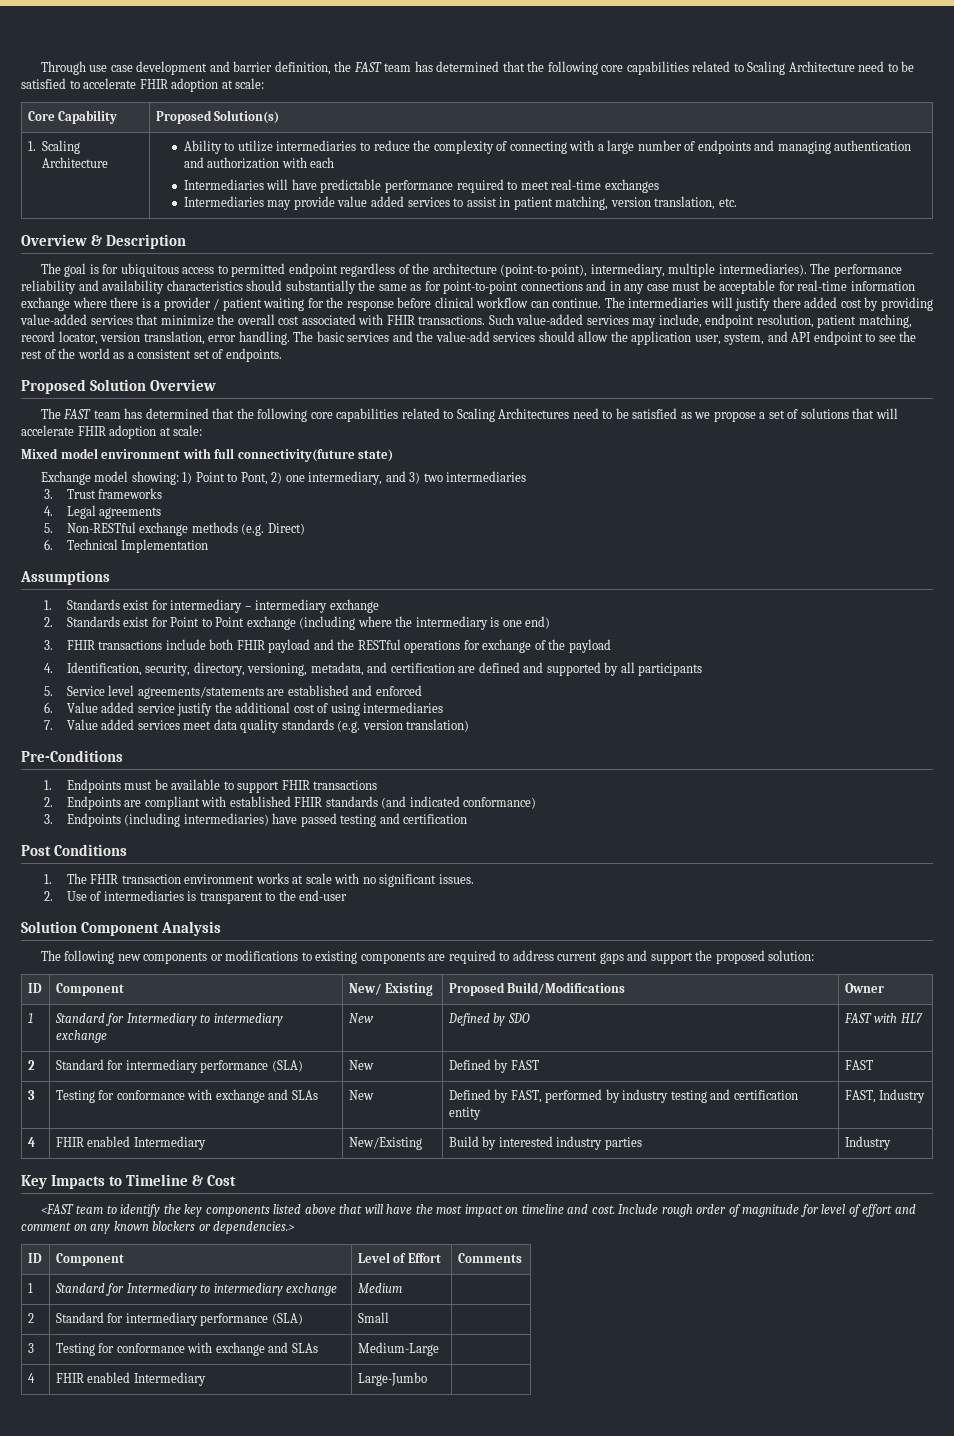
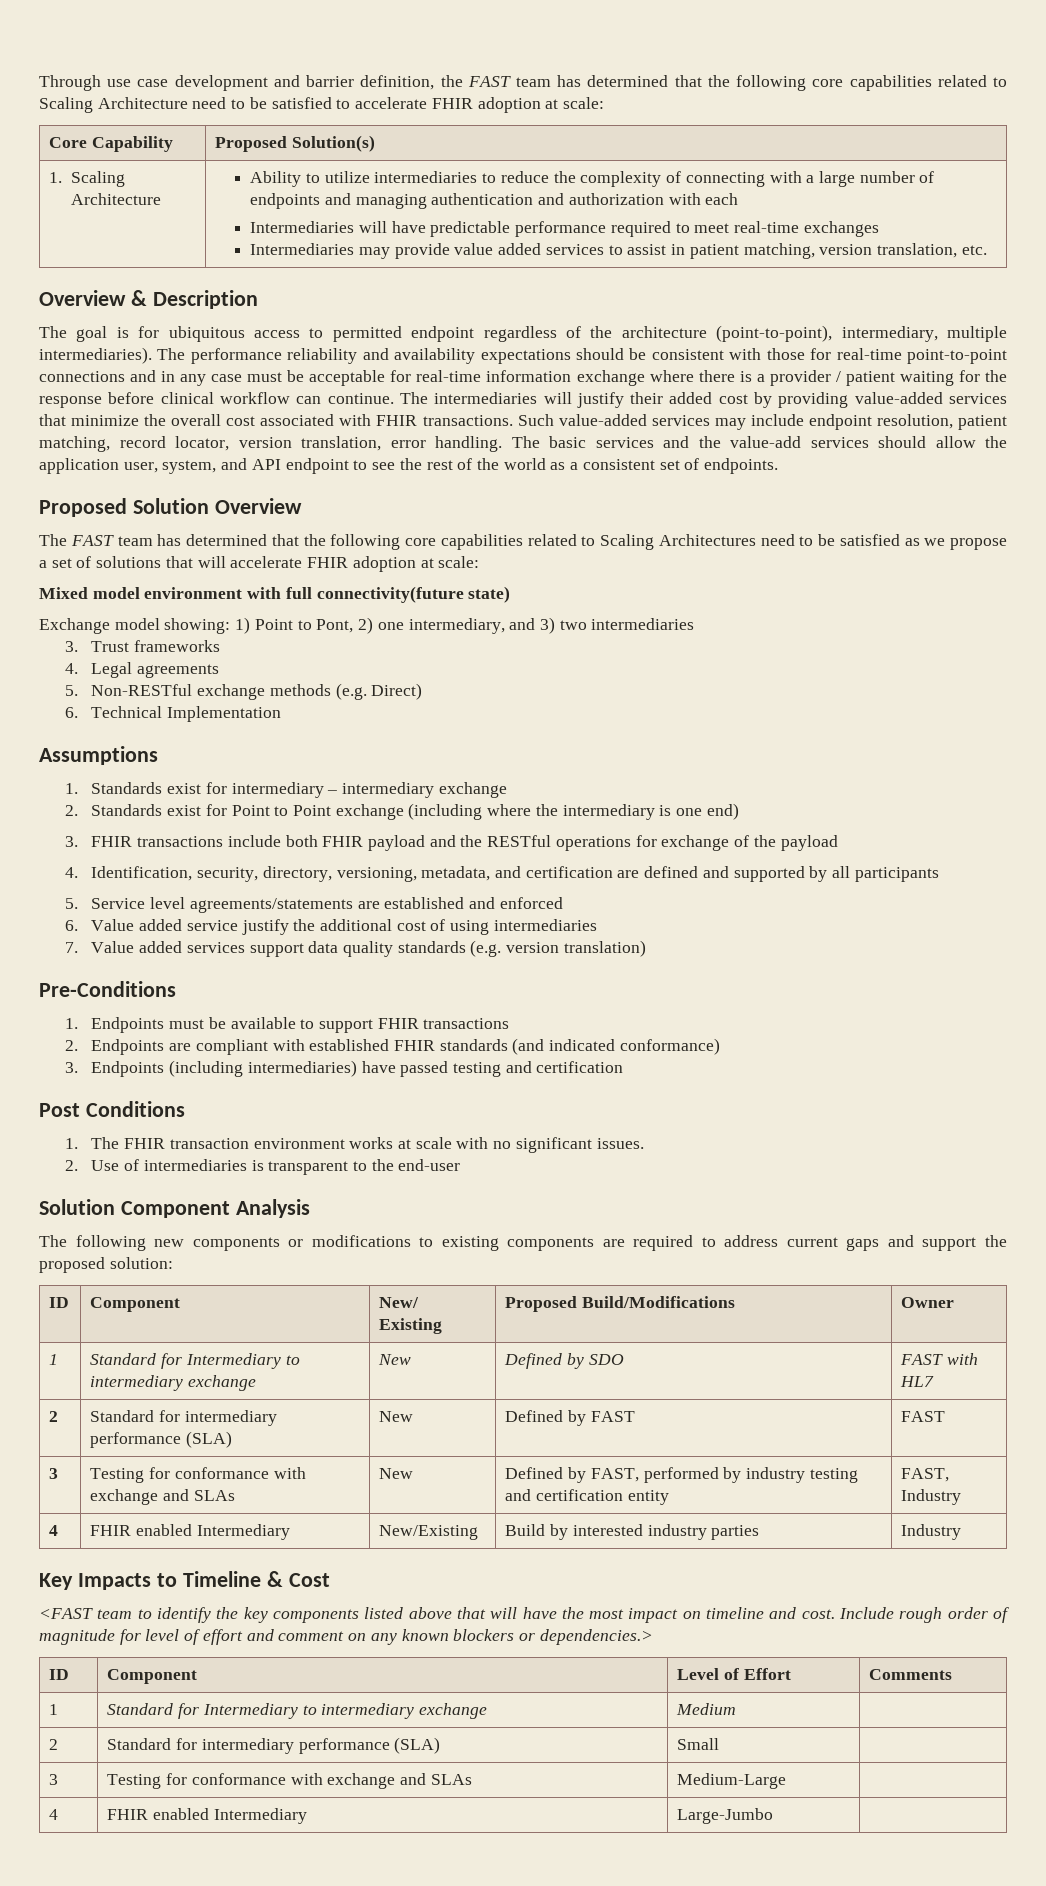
[166,280,441,294] characteristics should substantially the same as for -> [480,348,902,364] expectations should be consistent with those for real-time
[772,297,801,308] there -> [630,392,664,404] their
[658,314,702,328] include, -> [750,414,804,426] include
[183,721,212,730] meet -> [249,943,304,957] support

